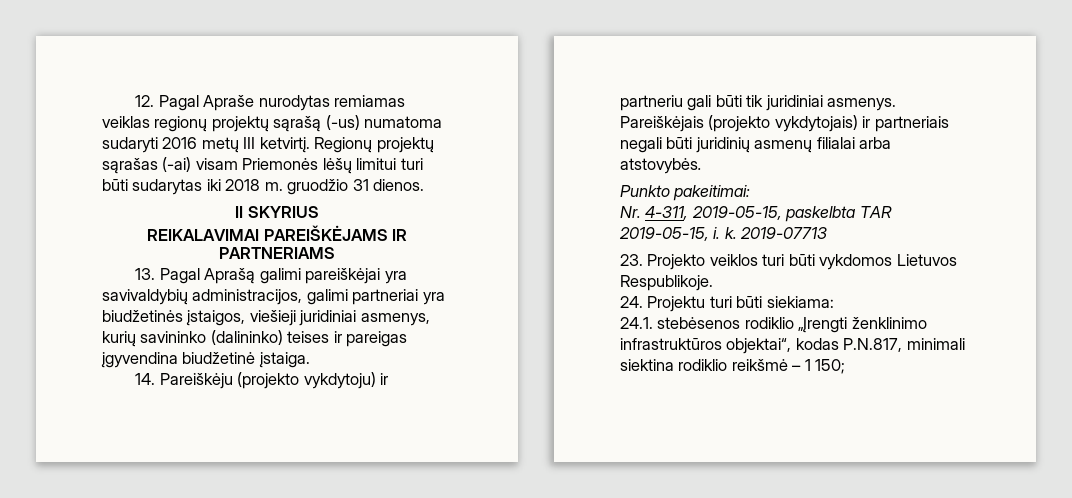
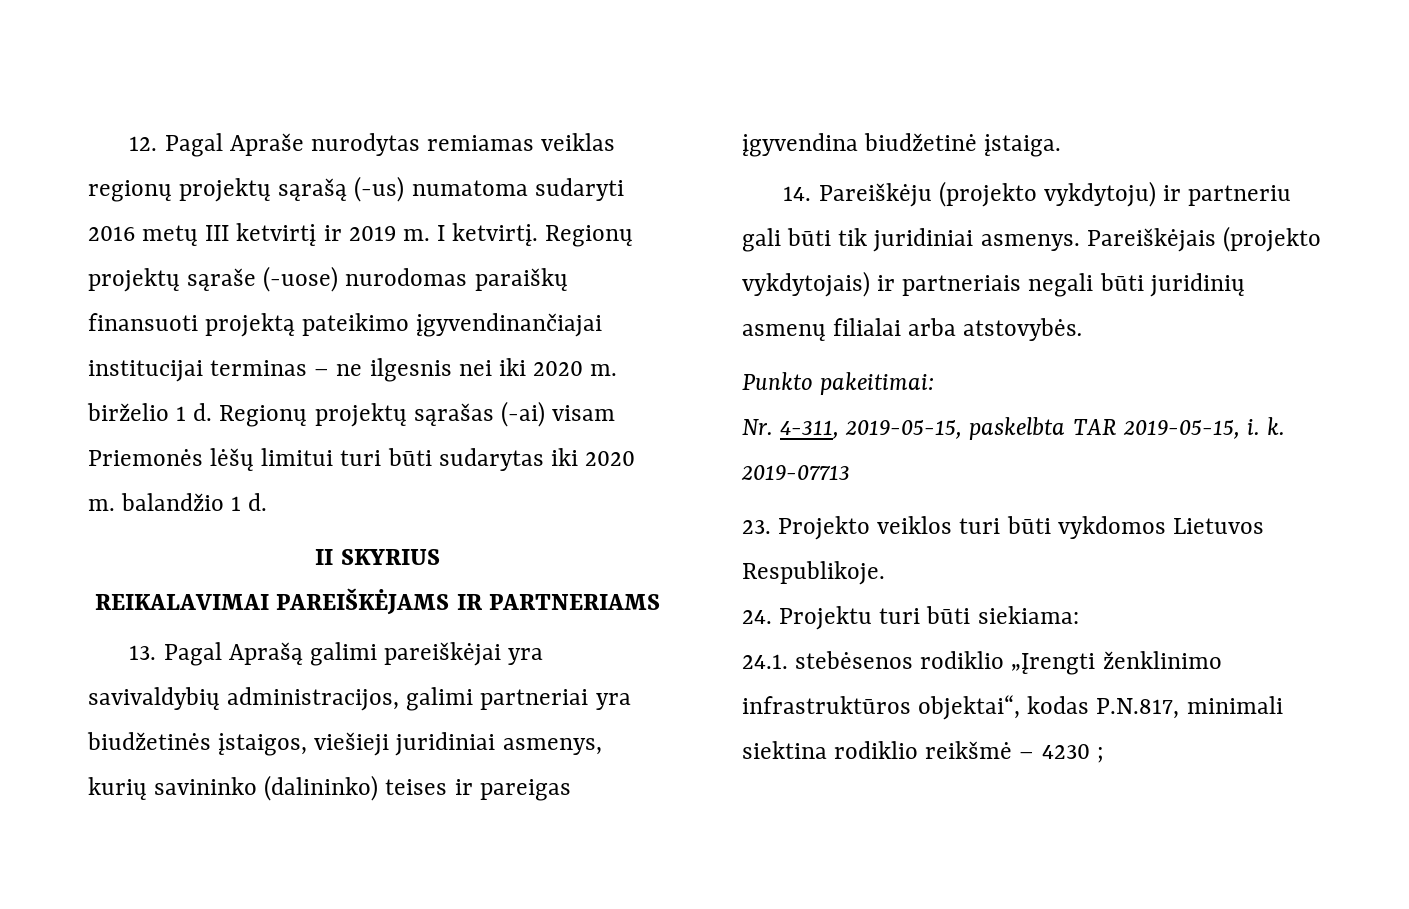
[259,137,310,153] ketvirtį. -> [236,223,634,247] [88,266,568,292] [88,313,603,337] [88,358,618,382] [87,403,213,421] ketvirtį ir 2019 m. I ketvirtį. Regionų projektų sąraše (-uose) nurodomas paraiškų finansuoti projektą pateikimo įgyvendinančiajai institucijai terminas – ne ilgesnis nei iki 2020 m. birželio 1 d.
[225,179,425,195] 2018 m. gruodžio 31 dienos. -> [585,451,636,466] [88,493,268,511] 2020 m. balandžio 1 d.
[804,359,846,374] 1 150; -> [1041,744,1104,763] 4230 ;

